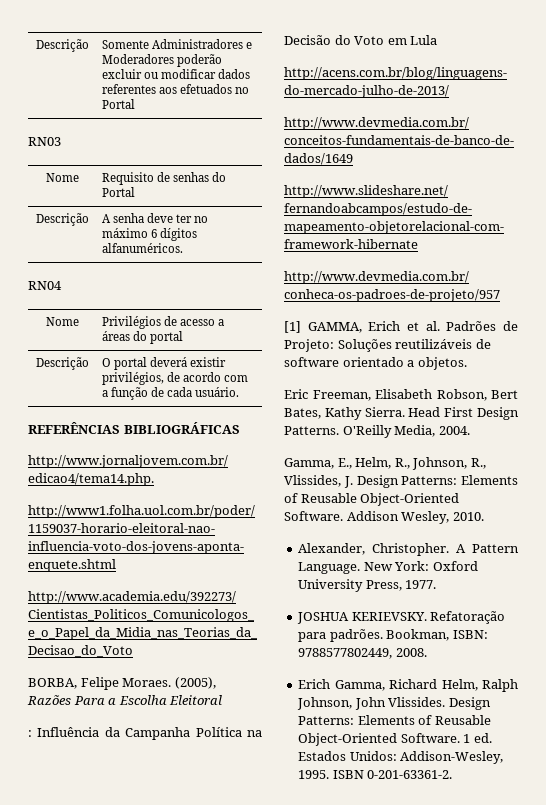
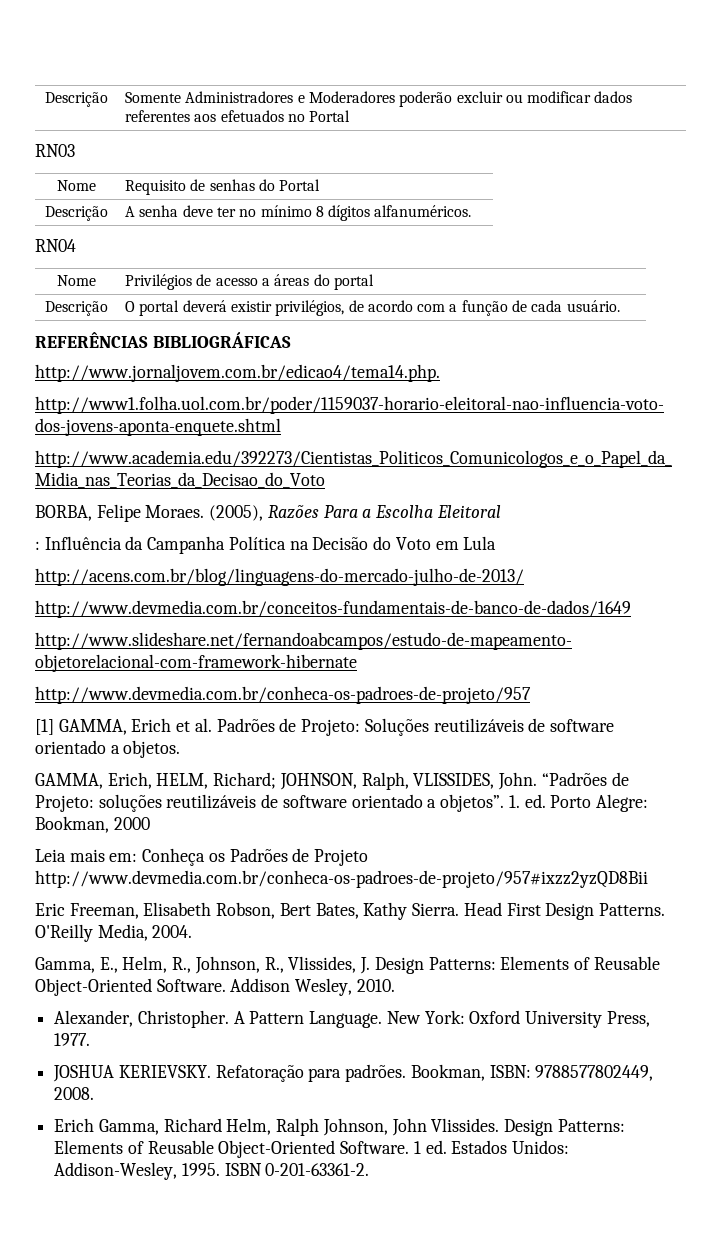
[101,228,158,238] máximo 6 -> [260,205,324,217] mínimo 8
(467, 363) none -> [35,772,629,790] [35,794,648,812] [35,816,150,833] [35,848,369,866] [35,870,648,888] // GAMMA, Erich, HELM, Richard; JOHNSON, Ralph, VLISSIDES, John. “Padrões de Projeto: soluções reutilizáveis de software orientado a objetos”. 1. ed. Porto Alegre: Bookman, 2000 // Leia mais em: Conheça os Padrões de Projeto http://www.devmedia.com.br/conheca-os-padroes-de-projeto/957#ixzz2yzQD8Bii

